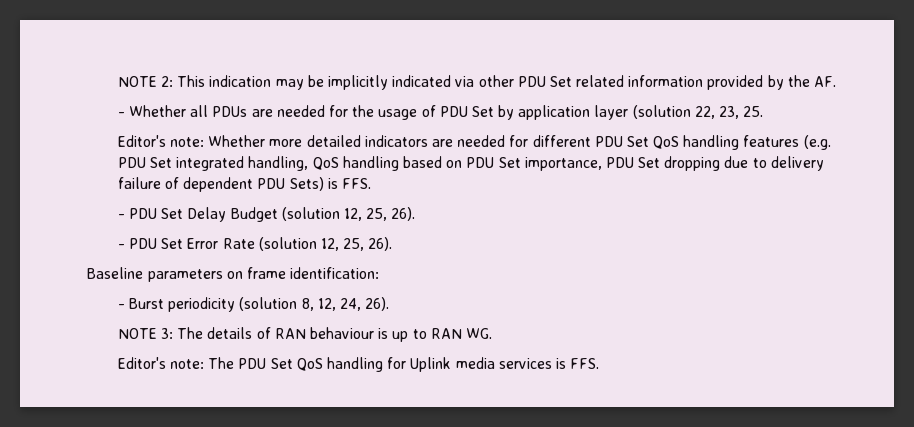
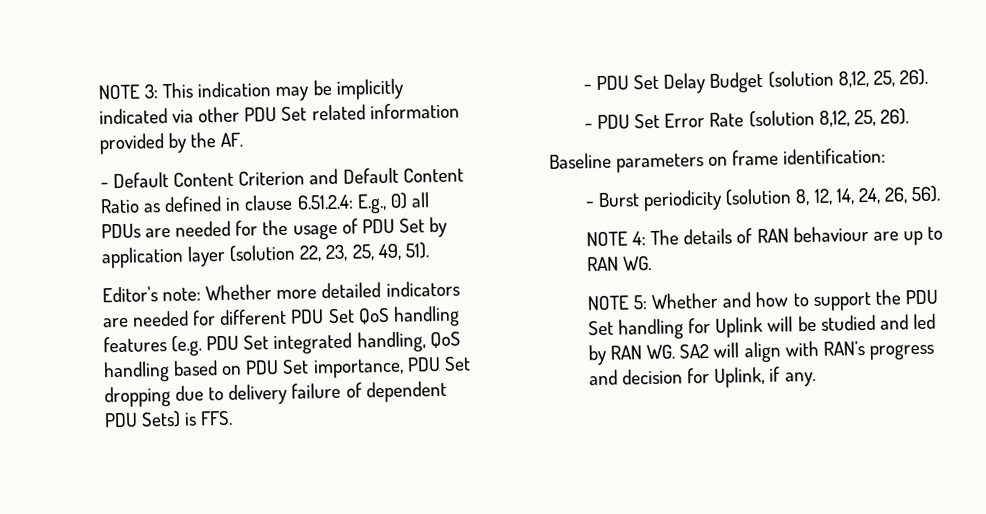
[117,76,174,87] NOTE 2: -> [97,84,159,100] NOTE 3:
[129,105,187,117] Whether -> [113,167,464,189] [99,192,408,214] Default Content Criterion and Default Content Ratio as defined in clause 6.51.2.4: E.g., 0)
[743,106,764,117] 25. -> [351,242,430,261] 25, 49, 51).
[344,208,363,221] 12, -> [837,70,869,88] 8,12,
[321,238,340,251] 12, -> [818,110,850,127] 8,12,
[340,297,390,311] [117,328,174,339] 24, 26). // NOTE 3: -> [835,185,942,205] [585,231,647,247] 14, 24, 26, 56). // NOTE 4:
[378,328,389,339] is -> [872,231,899,241] are
[117,357,323,371] Editor's note: The PDU Set QoS -> [586,289,938,312] [587,320,614,336] NOTE 5: Whether and how to support the PDU Set
[455,357,600,369] media services is FFS. -> [767,313,936,332] [587,340,934,366] [588,366,816,388] will be studied and led by RAN WG. SA2 will align with RAN’s progress and decision for Uplink, if any.

